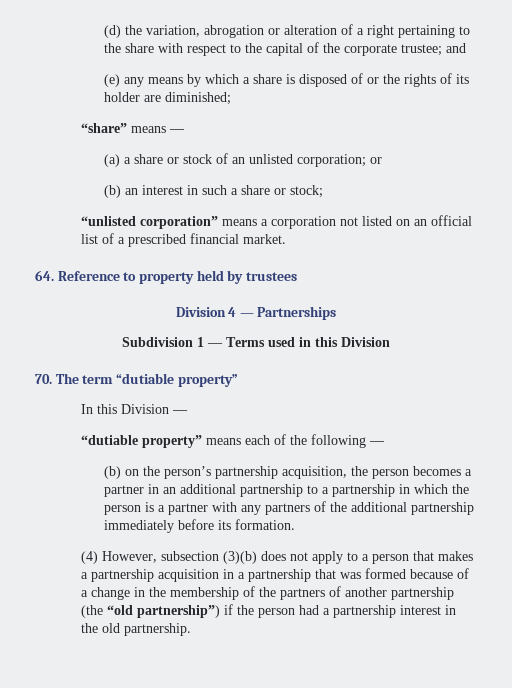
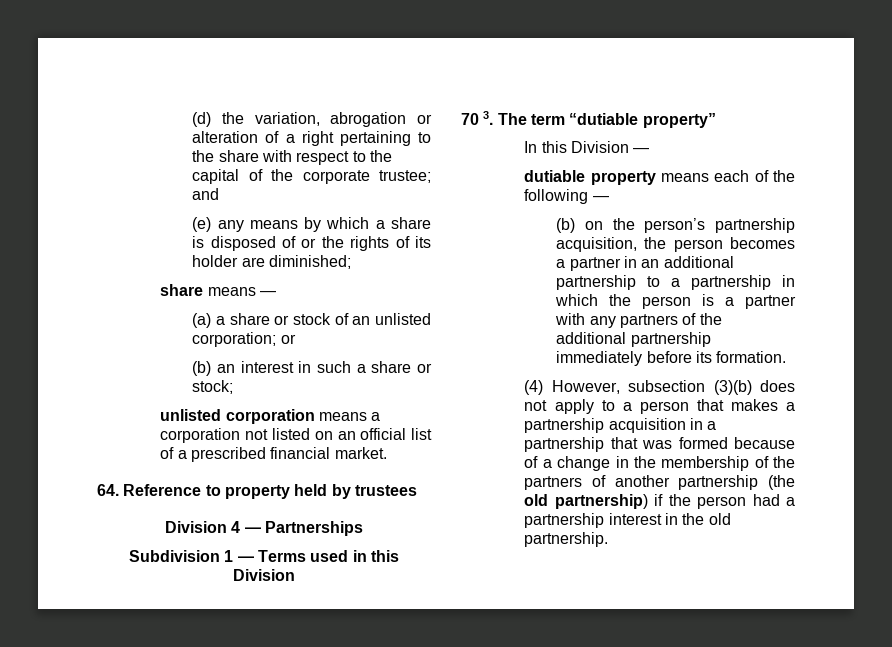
[81,123,128,133] “share” -> [160,284,204,296] share
[81,216,219,229] “unlisted corporation” -> [160,409,315,424] unlisted corporation
[35,374,52,384] 70. -> [461,111,494,125] 70 3.
[81,435,203,448] “dutiable property” -> [524,170,656,185] dutiable property
[107,605,221,618] “old partnership”) -> [524,494,648,509] old partnership)

